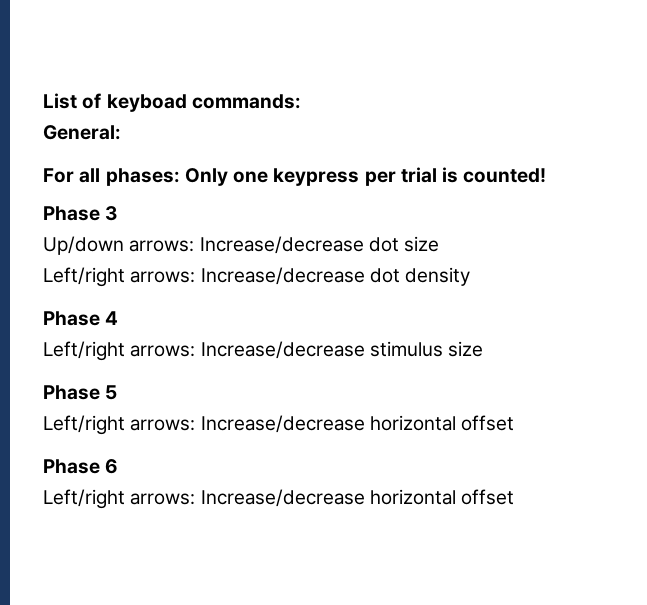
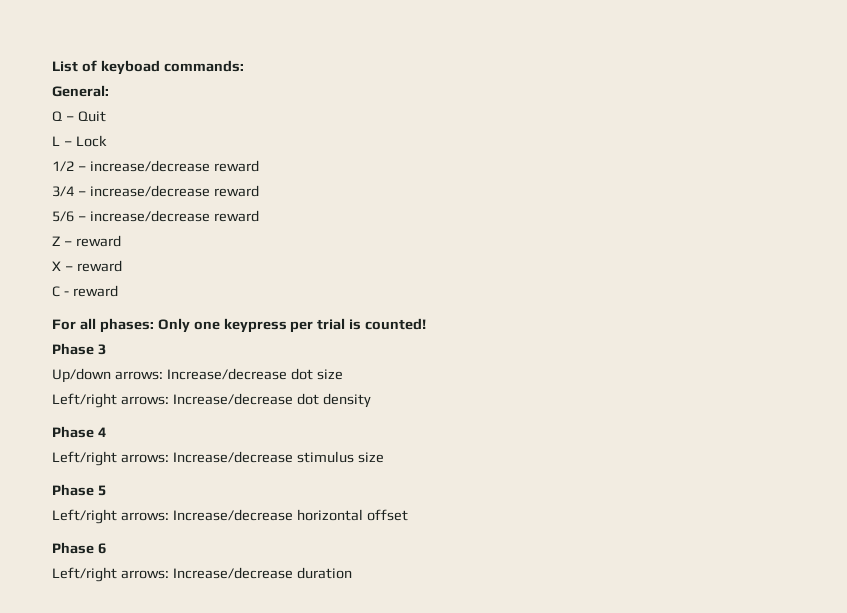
(121, 132) none -> [52,111,106,122] [52,135,107,147] [52,160,259,172] [52,185,259,197] [52,210,259,222] [52,235,121,247] [52,260,122,272] [52,285,118,297] // Q – Quit // L – Lock // 1/2 – increase/decrease reward // 3/4 – increase/decrease reward // 5/6 – increase/decrease reward // Z – reward // X – reward // C - reward
[369,489,515,505] horizontal offset -> [296,567,352,579] duration

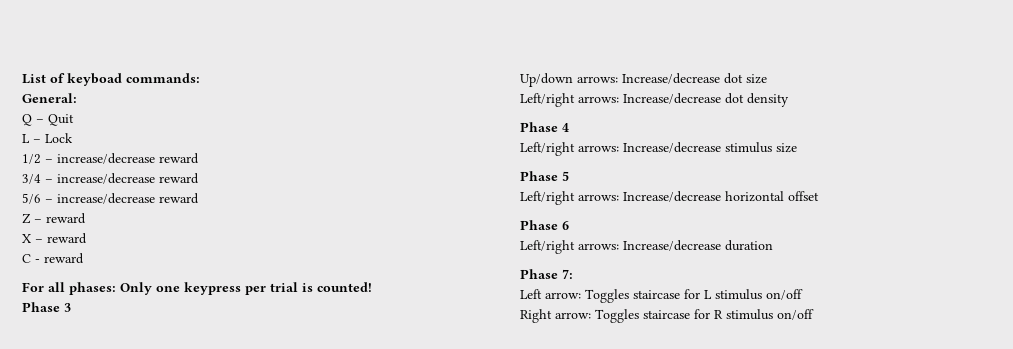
(352, 573) none -> [520,269,573,279] [520,289,803,303] [520,309,814,323] // Phase 7: // Left arrow: Toggles staircase for L stimulus on/off // Right arrow: Toggles staircase for R stimulus on/off

